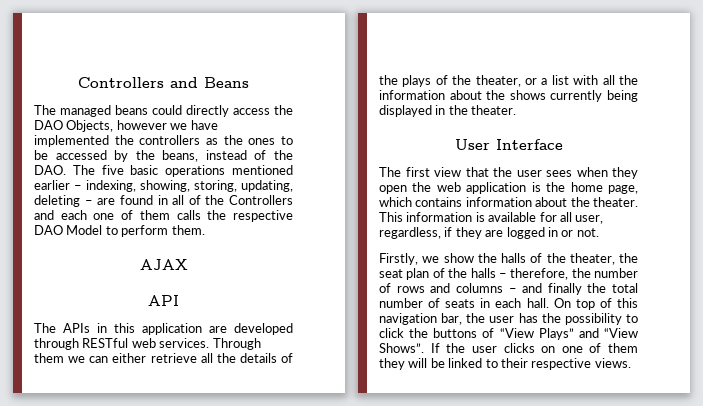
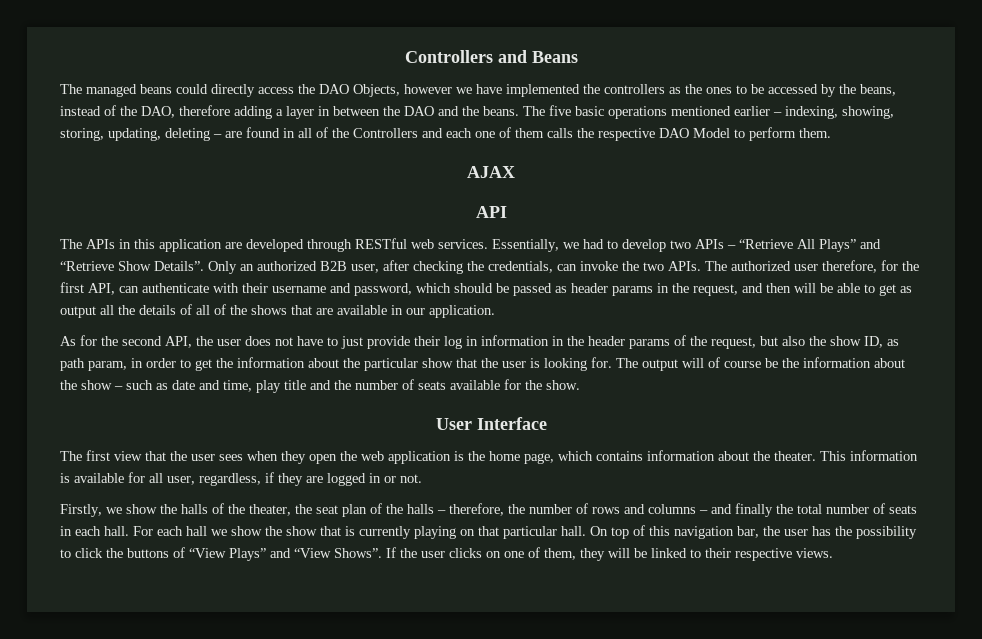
[34,165,66,175] DAO. -> [141,105,519,119] DAO, therefore adding a layer in between the DAO and the beans.
[212,338,261,350] [34,353,293,363] [379,75,638,87] [379,90,638,102] [379,105,517,117] Through them we can either retrieve all the details of the plays of the theater, or a list with all the information about the shows currently being displayed in the theater. -> [492,239,881,252] [60,260,919,274] [60,282,912,296] [60,304,495,318] [60,335,899,349] [60,357,905,371] [60,379,580,393] Essentially, we had to develop two APIs – “Retrieve All Plays” and “Retrieve Show Details”. Only an authorized B2B user, after checking the credentials, can invoke the two APIs. The authorized user therefore, for the first API, can authenticate with their username and password, which should be passed as header params in the request, and then will be able to get as output all the details of all of the shows that are available in our application. // As for the second API, the user does not have to just provide their log in information in the header params of the request, but also the show ID, as path param, in order to get the information about the particular show that the user is looking for. The output will of course be the information about the show – such as date and time, play title and the number of seats available for the show.
(549, 303) none -> [133,526,586,539] For each hall we show the show that is currently playing on that particular hall.
[608,343,638,353] them -> [544,548,576,560] them,

